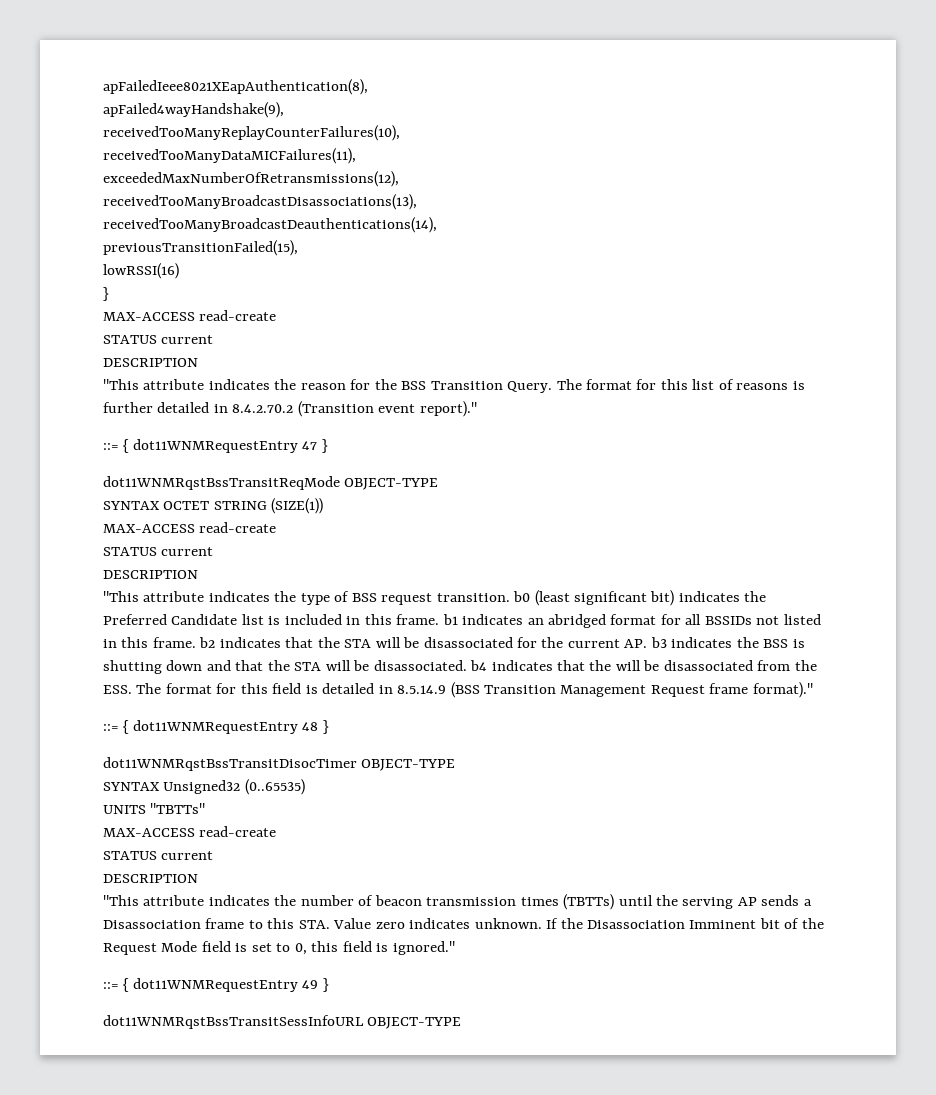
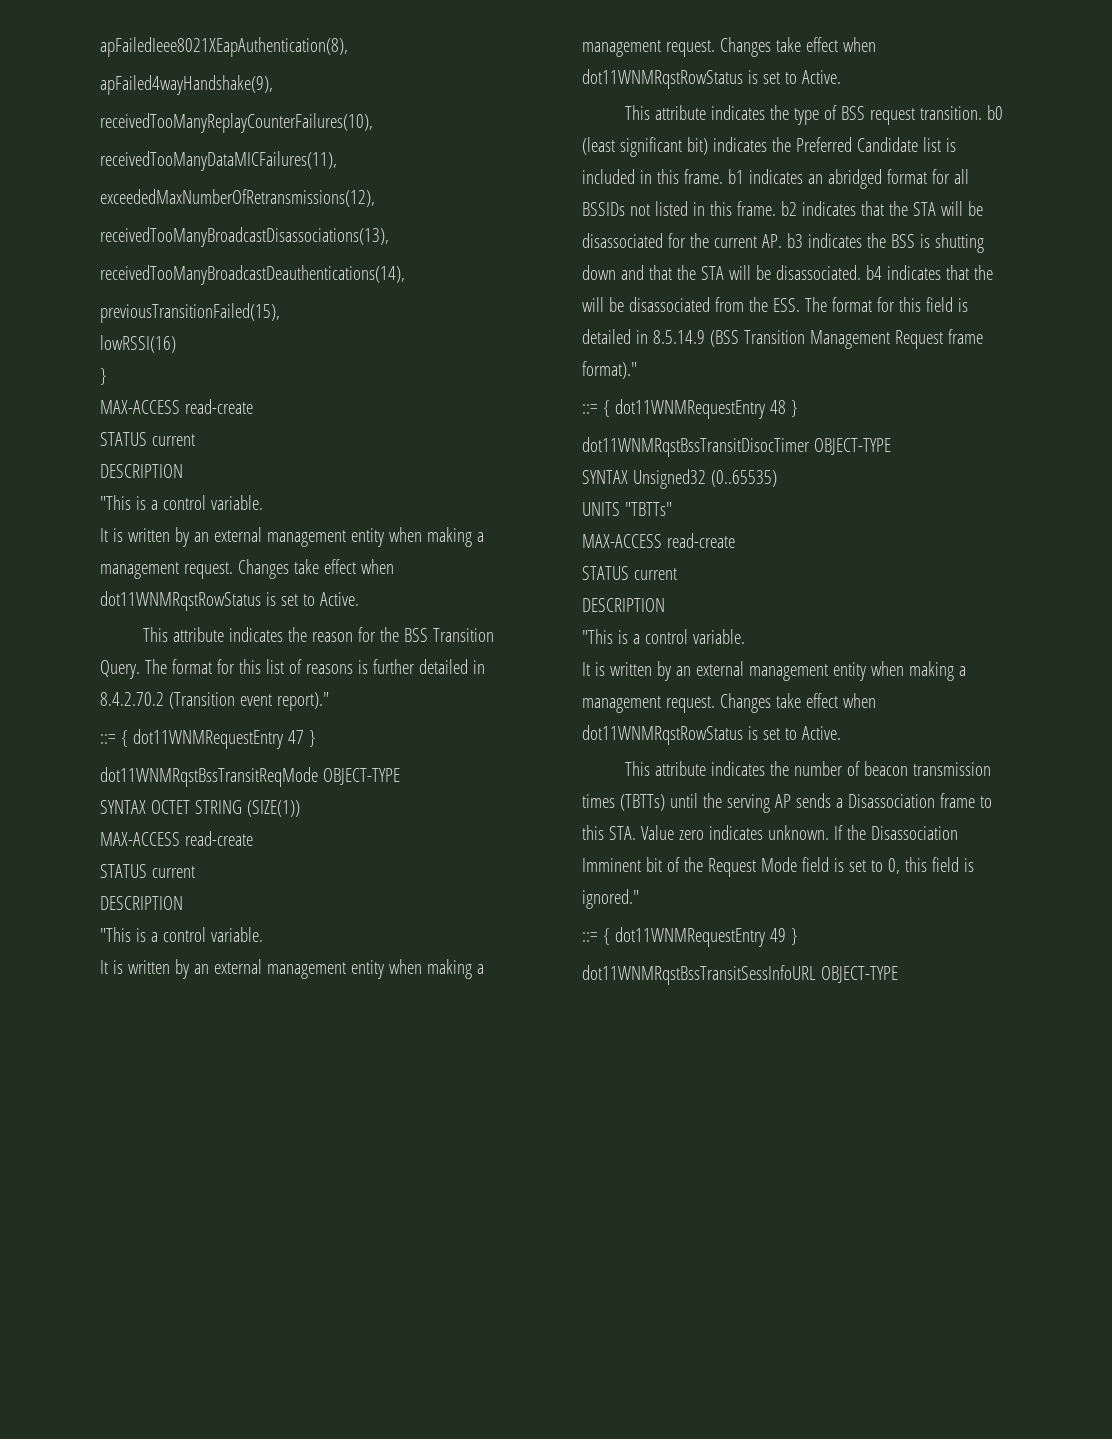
(139, 384) none -> [135,495,263,510] [100,527,484,547] [100,559,394,579] [100,591,359,611] [142,627,168,642] is a control variable. // It is written by an external management entity when making a management request. Changes take effect when dot11WNMRqstRowStatus is set to Active. // This
(139, 596) none -> [135,927,263,942] [100,959,484,979] [582,37,876,57] [582,69,841,89] [624,105,650,120] is a control variable. // It is written by an external management entity when making a management request. Changes take effect when dot11WNMRqstRowStatus is set to Active. // This
(139, 900) none -> [617,629,745,644] [582,661,966,681] [582,693,876,713] [582,725,841,745] [624,761,650,776] is a control variable. // It is written by an external management entity when making a management request. Changes take effect when dot11WNMRqstRowStatus is set to Active. // This

